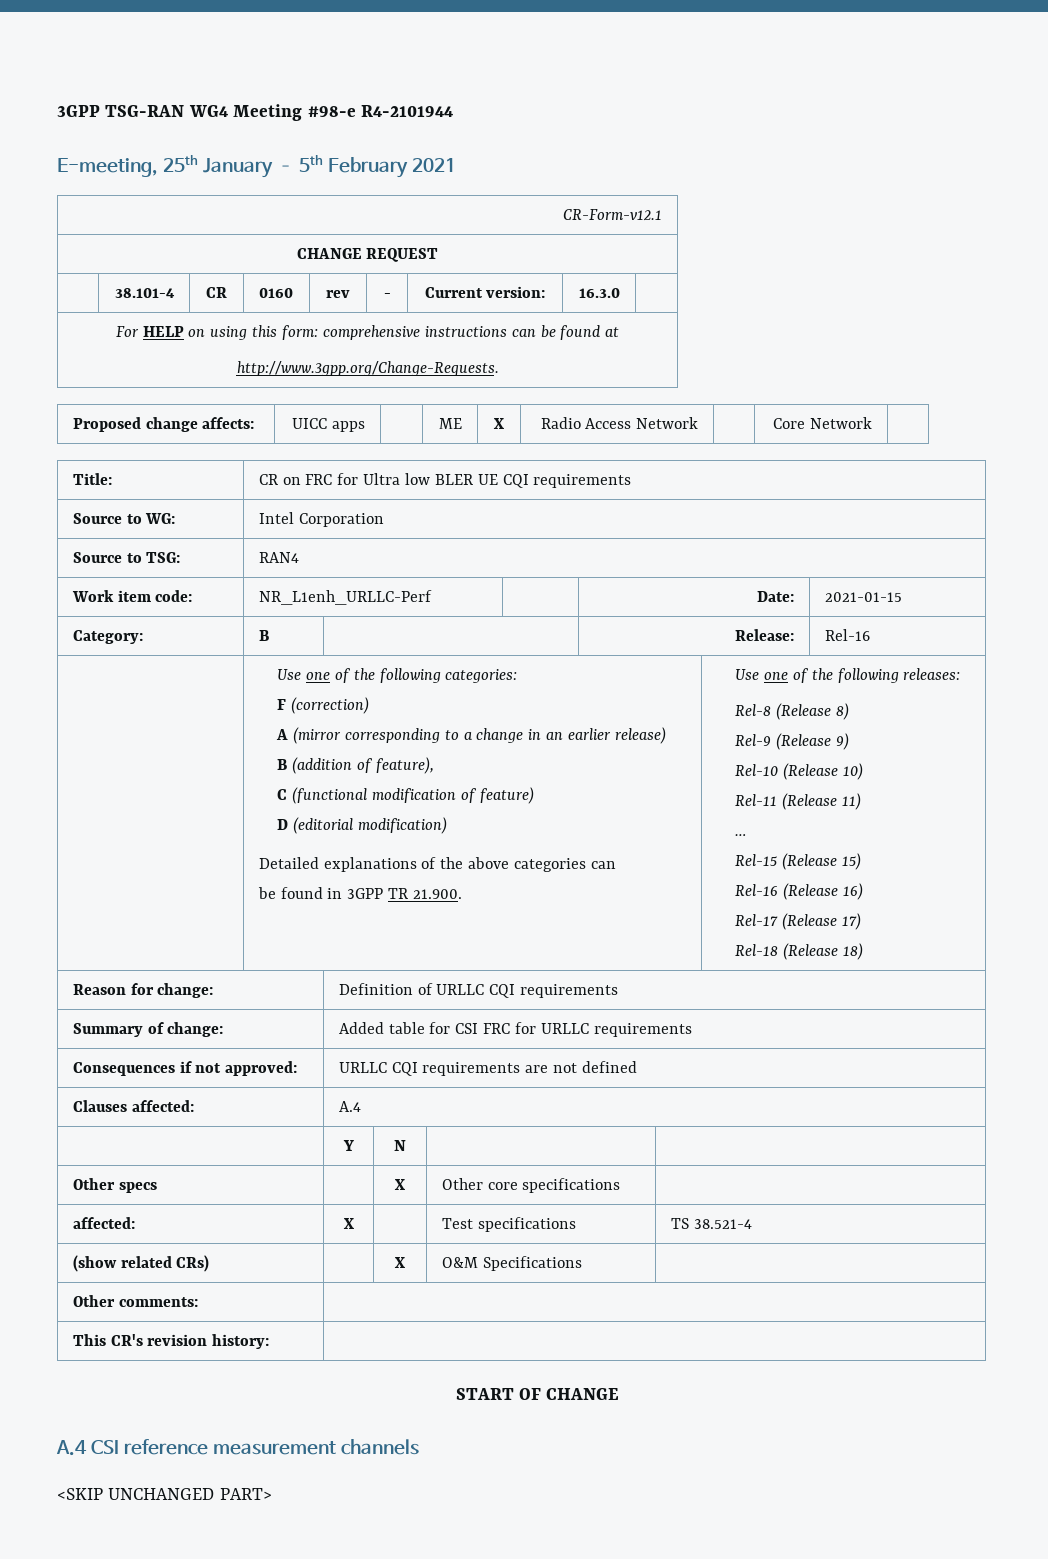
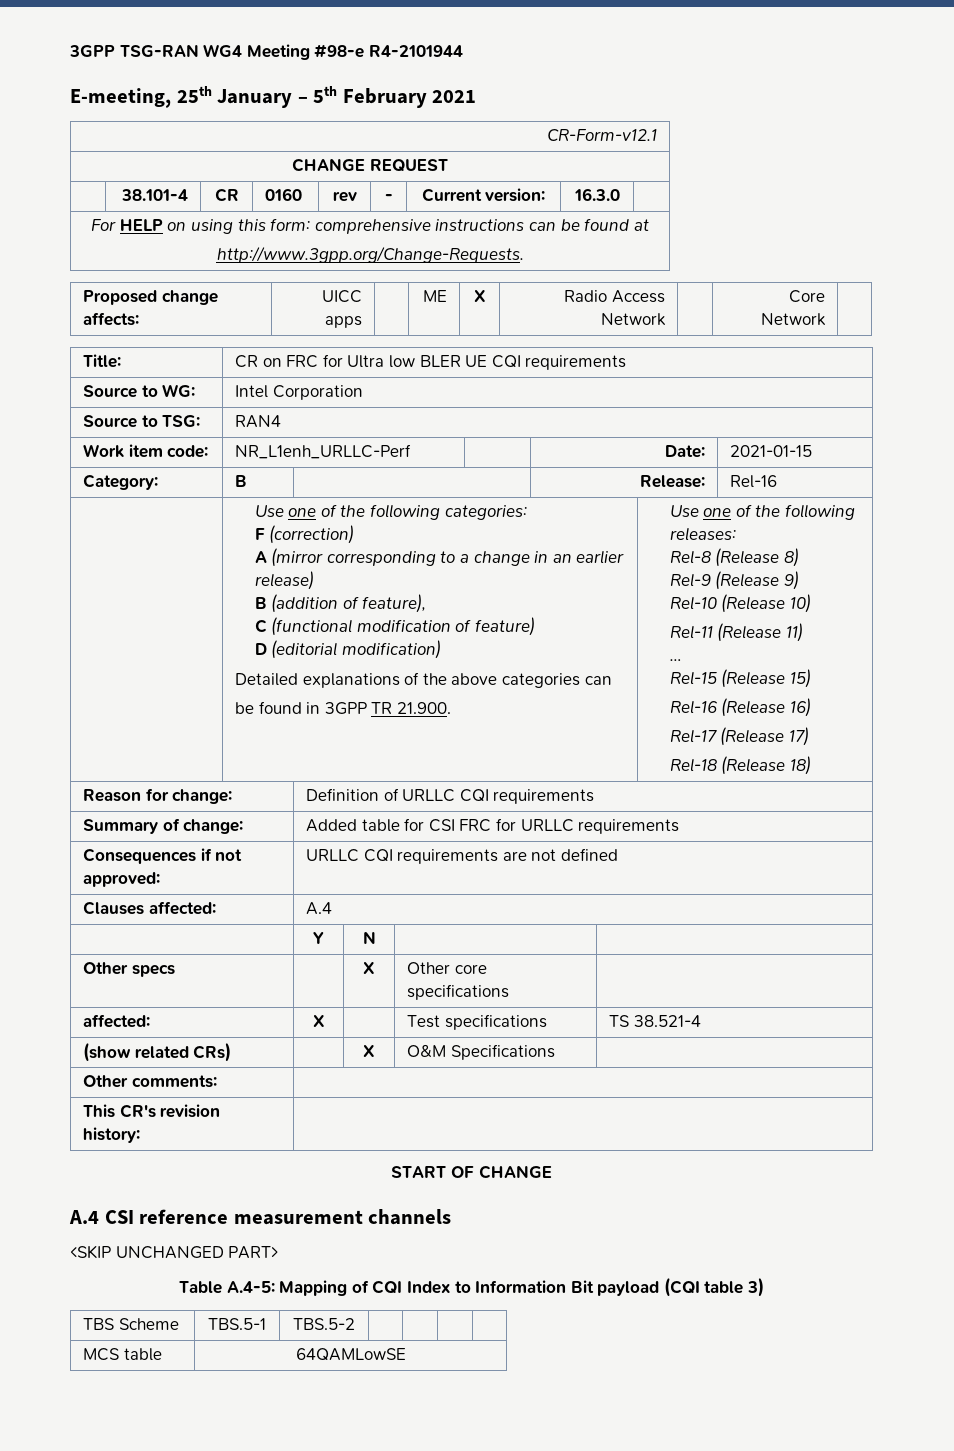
(272, 1494) none -> [178,1277,765,1297] [83,1318,179,1330] [208,1318,266,1330] [293,1318,355,1330] [83,1348,162,1361] [295,1348,406,1361] // Table A.4-5: Mapping of CQI Index to Information Bit payload (CQI table 3) // TBS Scheme | TBS.5-1 | TBS.5-2 | | | | // MCS table | 64QAMLowSE

